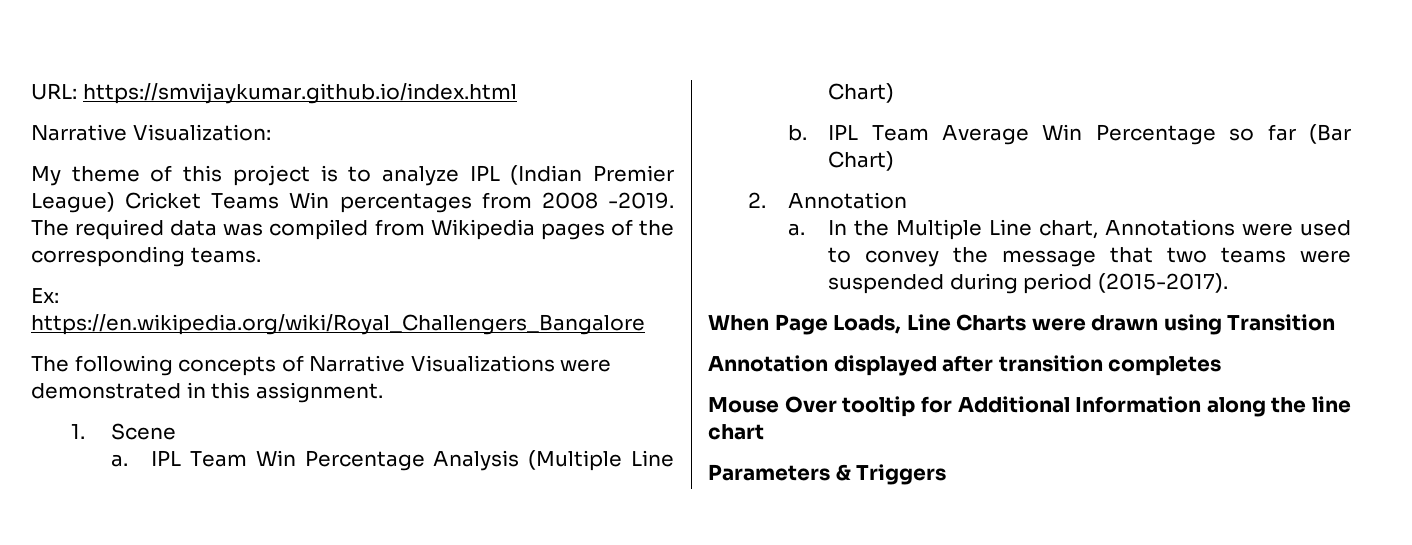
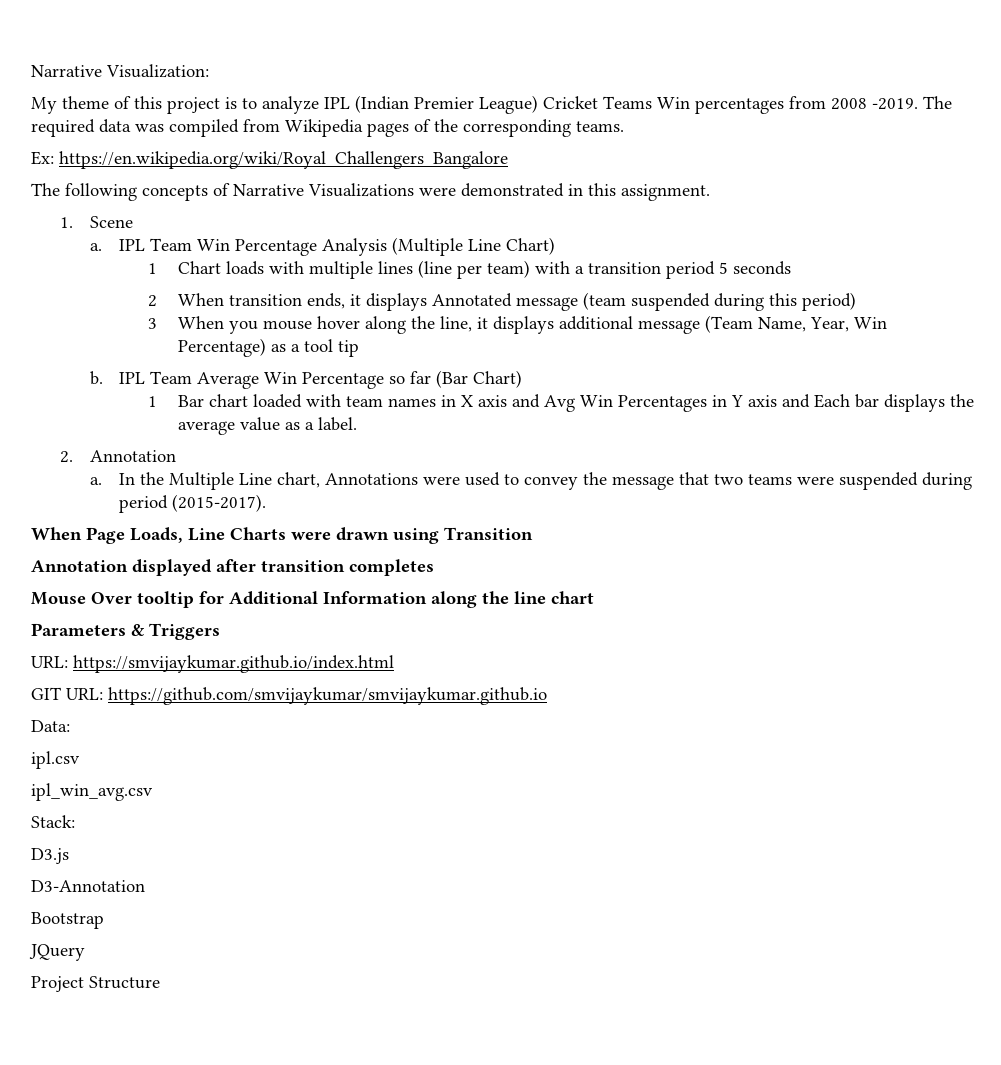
[31,83,517,104] URL: https://smvijaykumar.github.io/index.html // -> (31, 71) none
(895, 93) none -> [148,260,791,279] [148,292,856,311] [148,315,887,334] [177,338,359,357] // 1 Chart loads with multiple lines (line per team) with a transition period 5 seconds // 2 When transition ends, it displays Annotated message (team suspended during this period) // 3 When you mouse hover along the line, it displays additional message (Team Name, Year, Win Percentage) as a tool tip
(895, 161) none -> [148,394,974,412] [177,417,357,435] // 1 Bar chart loaded with team names in X axis and Avg Win Percentages in Y axis and Each bar displays the average value as a label.
(947, 474) none -> [31,655,394,673] [31,687,547,705] [31,720,70,732] [31,751,80,769] [31,783,153,801] [31,815,75,828] [31,848,69,864] [31,880,145,892] [31,912,104,929] [29,944,85,961] [31,976,160,992] // URL: https://smvijaykumar.github.io/index.html // GIT URL: https://github.com/smvijaykumar/smvijaykumar.github.io // Data: // ipl.csv // ipl_win_avg.csv // Stack: // D3.js // D3-Annotation // Bootstrap // JQuery // Project Structure

